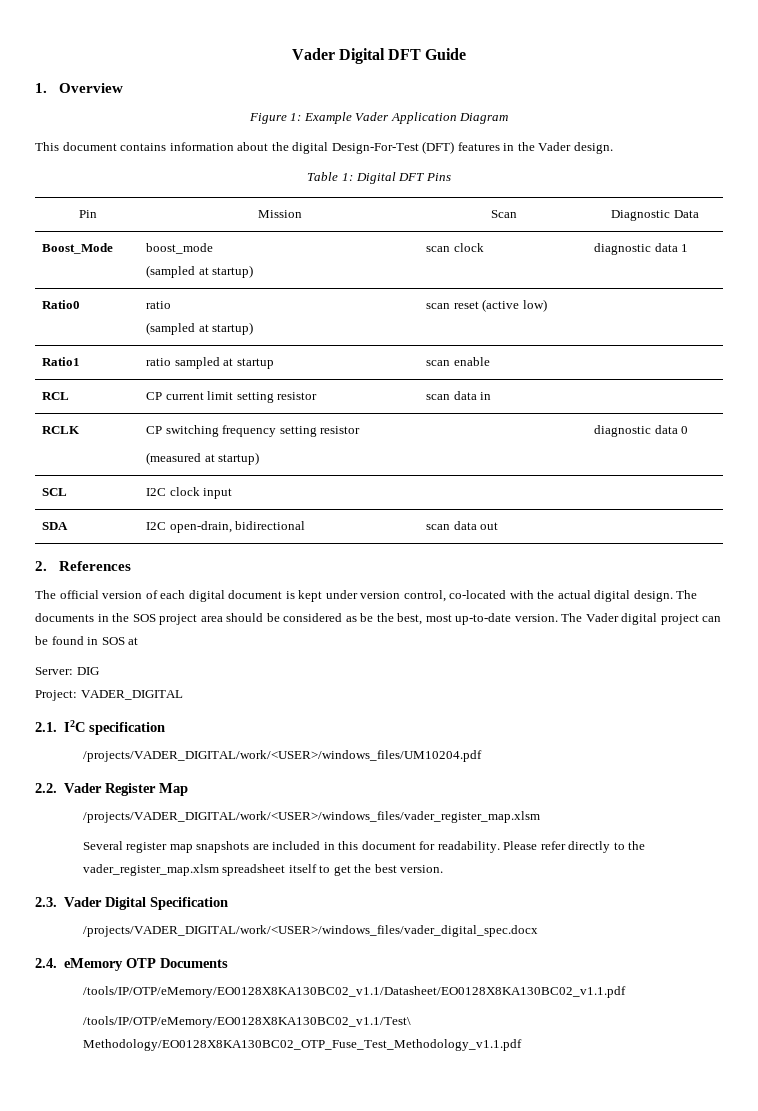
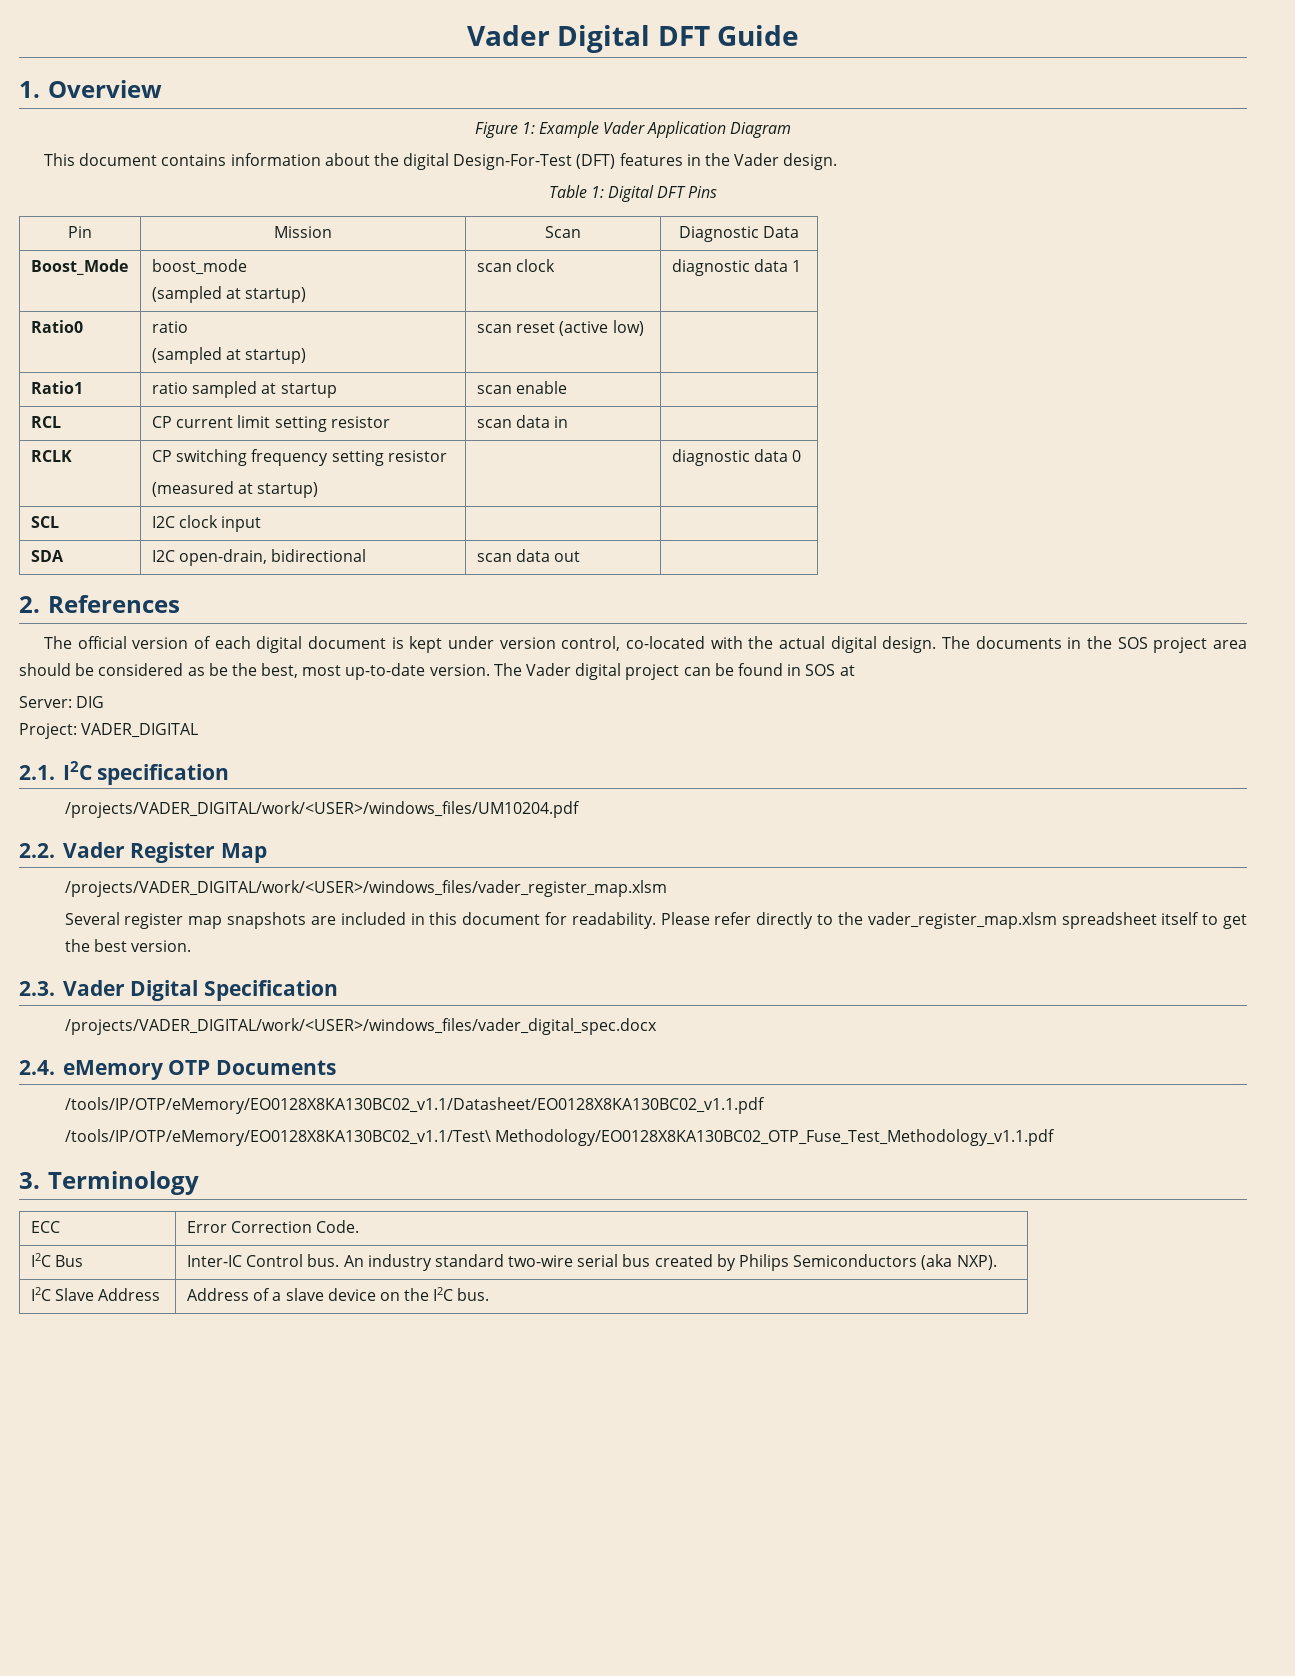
(522, 1045) none -> [19,1171,199,1195] [30,1221,60,1233] [186,1220,360,1233] [30,1253,84,1267] [186,1254,997,1271] [30,1287,161,1301] [186,1287,490,1301] // 3. Terminology // ECC | Error Correction Code. // I2C Bus | Inter-IC Control bus. An industry standard two-wire serial bus created by Philips Semiconductors (aka NXP). // I2C Slave Address | Address of a slave device on the I2C bus.

